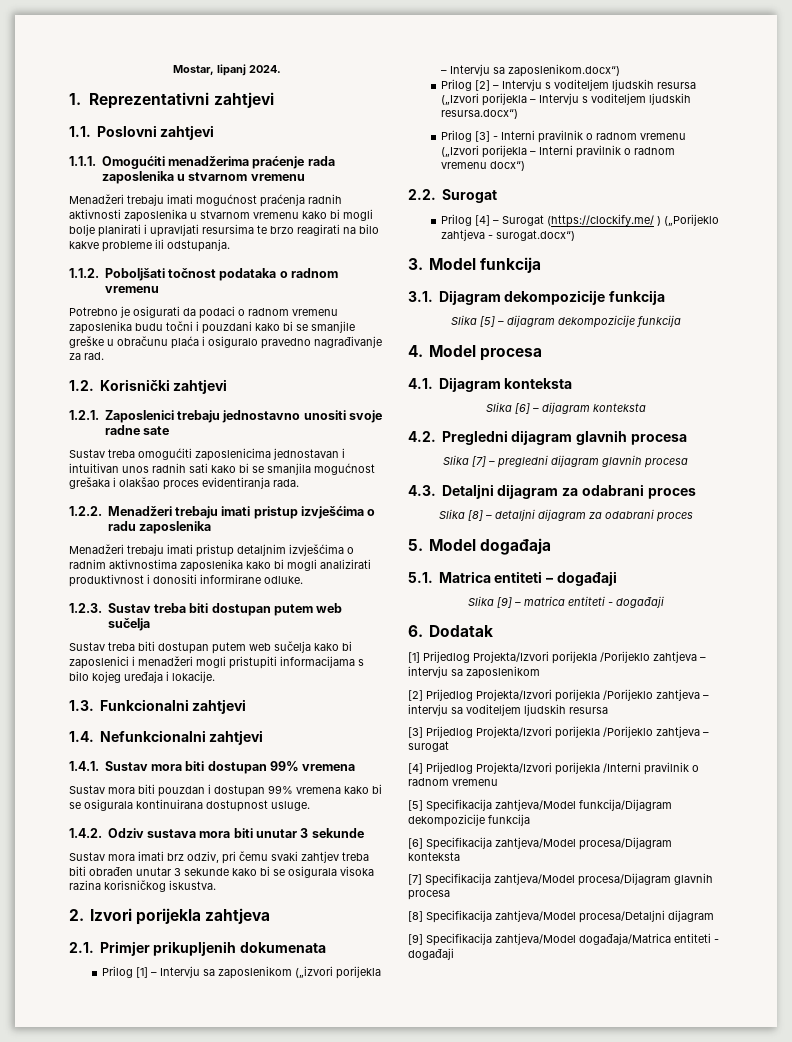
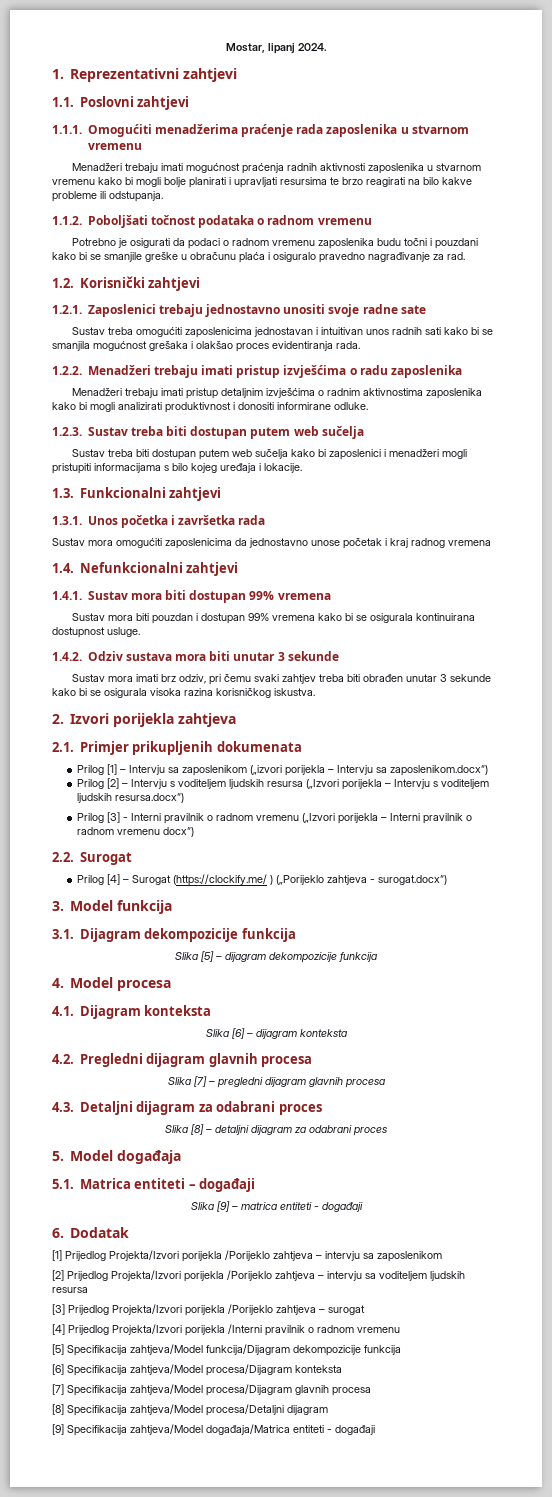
(247, 706) none -> [52,515,266,528] [52,538,491,549] // 1.3.1. Unos početka i završetka rada // Sustav mora omogućiti zaposlenicima da jednostavno unose početak i kraj radnog vremena

